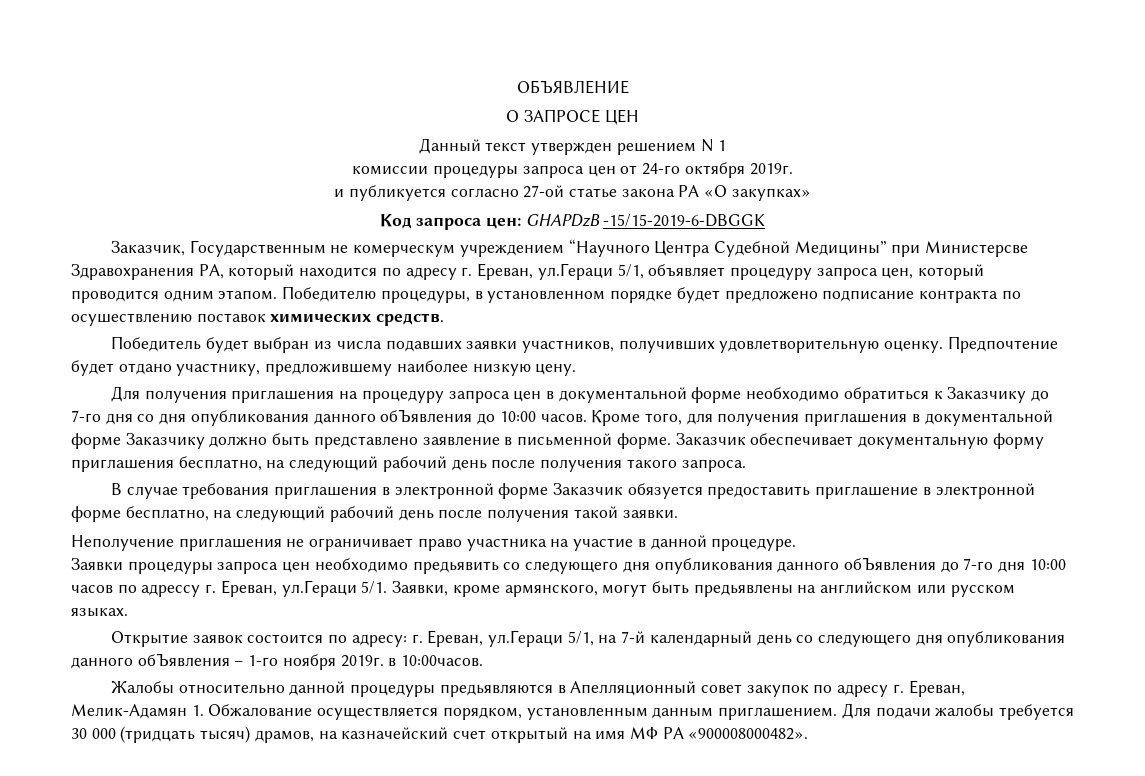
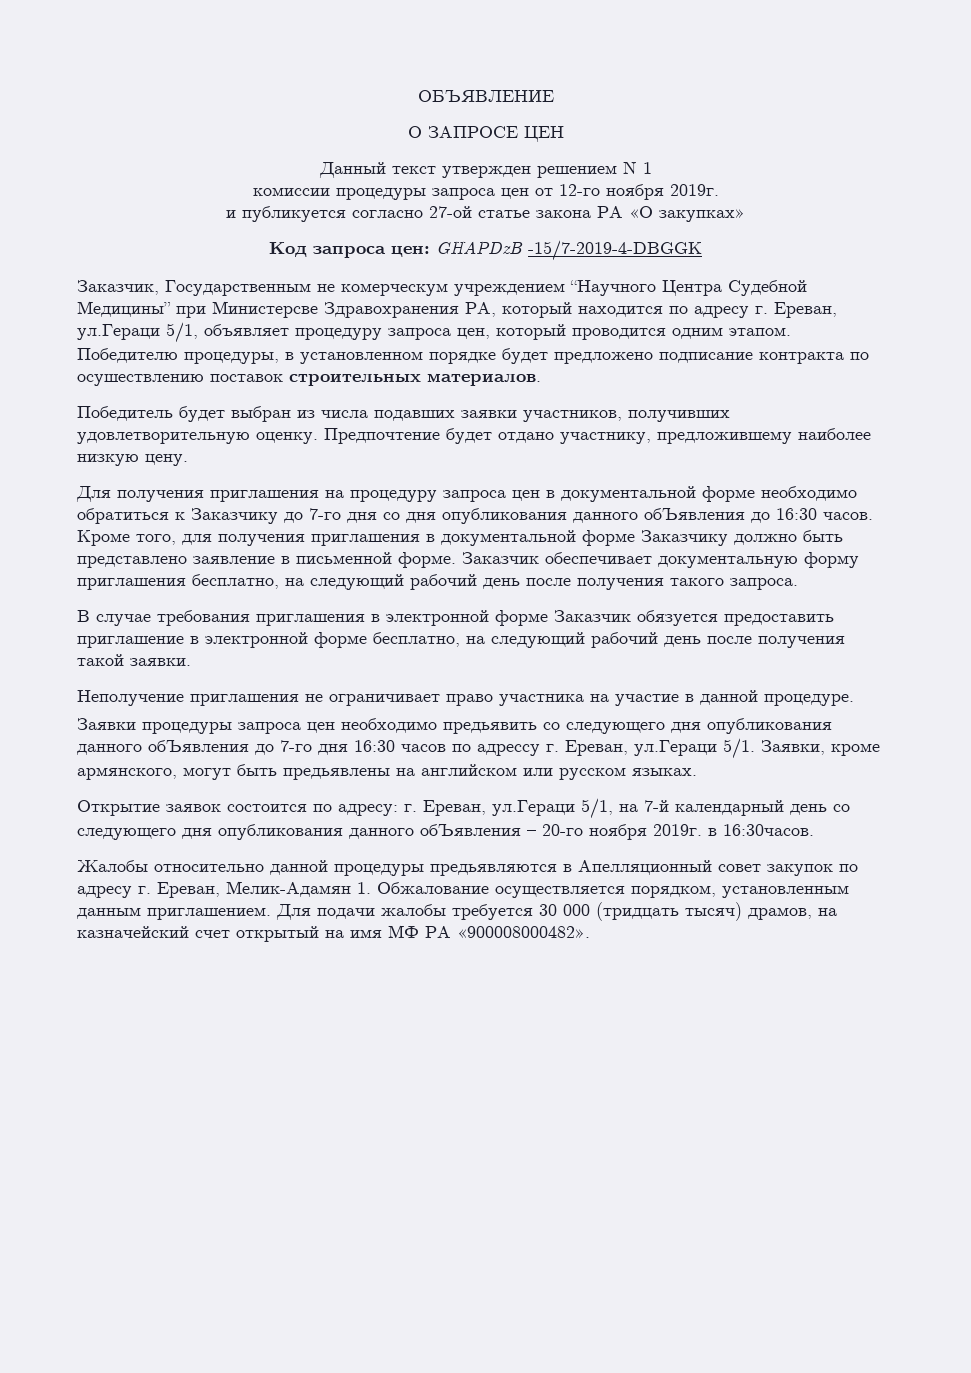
[642,162,745,178] 24-го октября -> [558,184,664,200] 12-го ноября
[603,214,766,227] -15/15-2019-6-DBGGK -> [528,240,702,261] -15/7-2019-4-DBGGK
[270,313,445,326] химических средств. -> [289,373,541,386] строительных материалов.
[499,411,536,422] 10:00 -> [776,508,817,520] 16:30
[1029,559,1066,570] 10:00 -> [354,740,395,752] 16:30
[248,655,279,666] 1-го -> [542,824,583,836] 20-го
[401,655,484,667] 10:00часов. -> [723,824,814,836] 16:30часов.

